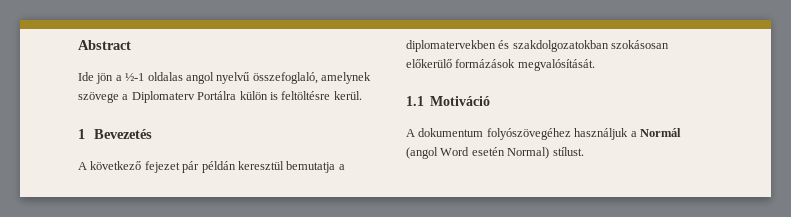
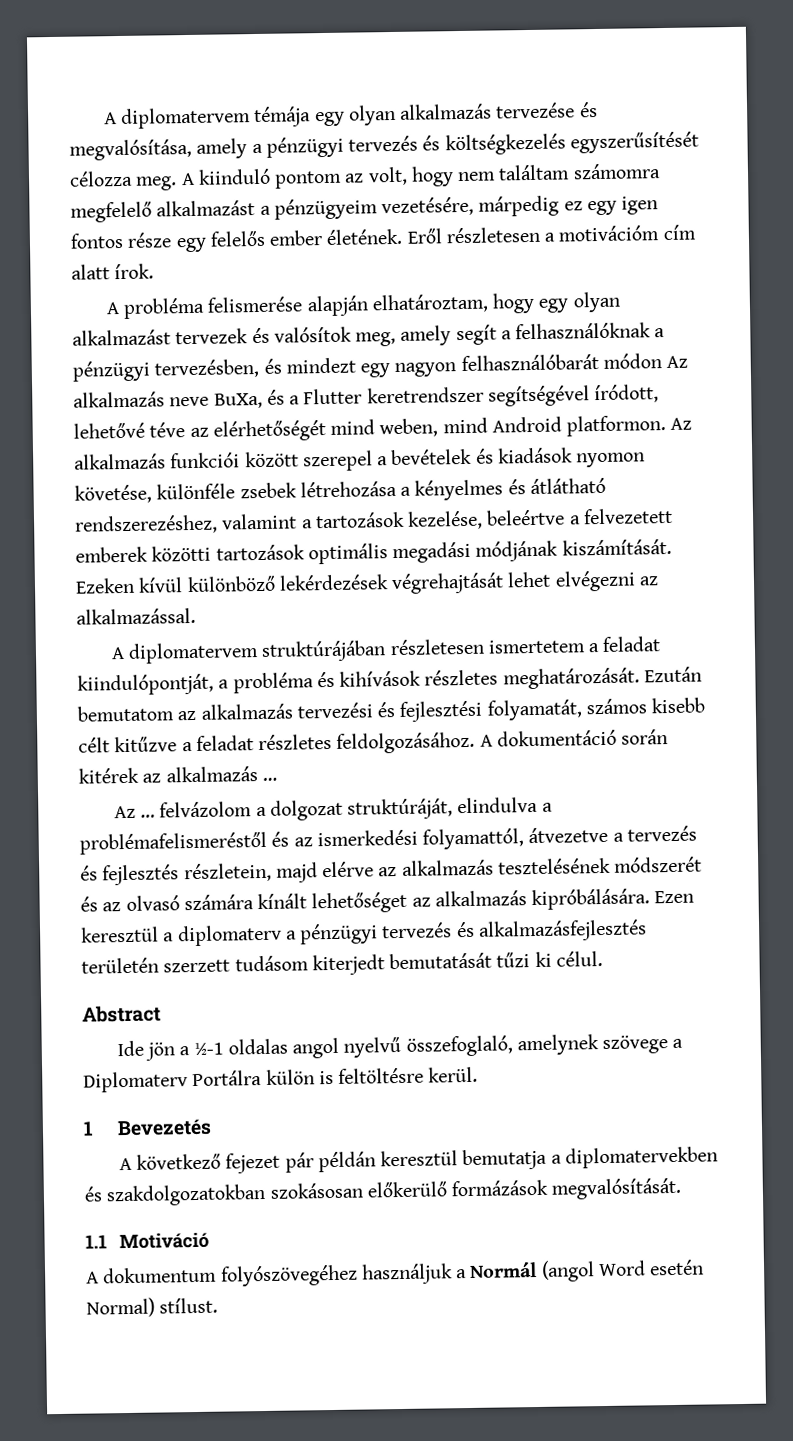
(78, 45) none -> [103,101,598,129] [69,131,699,161] [69,163,661,191] [70,195,659,223] [70,224,696,253] [71,263,155,280] [105,291,621,319] [72,322,666,347] [72,353,689,382] [73,384,660,409] [73,415,693,442] [74,447,646,472] [74,477,606,504] [74,507,673,535] [75,538,672,565] [75,570,659,595] [76,607,196,625] [110,636,662,664] [77,666,702,696] [77,697,706,722] [78,729,669,754] [78,766,277,784] [113,796,553,821] [79,825,697,855] [80,856,703,886] [80,888,695,914] [81,919,647,947] [81,951,603,976] A diplomatervem témája egy olyan alkalmazás tervezése és megvalósítása, amely a pénzügyi tervezés és költségkezelés egyszerűsítését célozza meg. A kiinduló pontom az volt, hogy nem találtam számomra megfelelő alkalmazást a pénzügyeim vezetésére, márpedig ez egy igen fontos része egy felelős ember életének. Eről részletesen a motivációm cím alatt írok. // A probléma felismerése alapján elhatároztam, hogy egy olyan alkalmazást tervezek és valósítok meg, amely segít a felhasználóknak a pénzügyi tervezésben, és mindezt egy nagyon felhasználóbarát módon Az alkalmazás neve BuXa, és a Flutter keretrendszer segítségével íródott, lehetővé téve az elérhetőségét mind weben, mind Android platformon. Az alkalmazás funkciói között szerepel a bevételek és kiadások nyomon követése, különféle zsebek létrehozása a kényelmes és átlátható rendszerezéshez, valamint a tartozások kezelése, beleértve a felvezetett emberek közötti tartozások optimális megadási módjának kiszámítását. Ezeken kívül különböző lekérdezések végrehajtását lehet elvégezni az alkalmazással. // A diplomatervem struktúrájában részletesen ismertetem a feladat kiindulópontját, a probléma és kihívások részletes meghatározását. Ezután bemutatom az alkalmazás tervezési és fejlesztési folyamatát, számos kisebb célt kitűzve a feladat részletes feldolgozásához. A dokumentáció során kitérek az alkalmazás … // Az … felvázolom a dolgozat struktúráját, elindulva a problémafelismeréstől és az ismerkedési folyamattól, átvezetve a tervezés és fejlesztés részletein, majd elérve az alkalmazás tesztelésének módszerét és az olvasó számára kínált lehetőséget az alkalmazás kipróbálására. Ezen keresztül a diplomaterv a pénzügyi tervezés és alkalmazásfejlesztés területén szerzett tudásom kiterjedt bemutatását tűzi ki célul. //

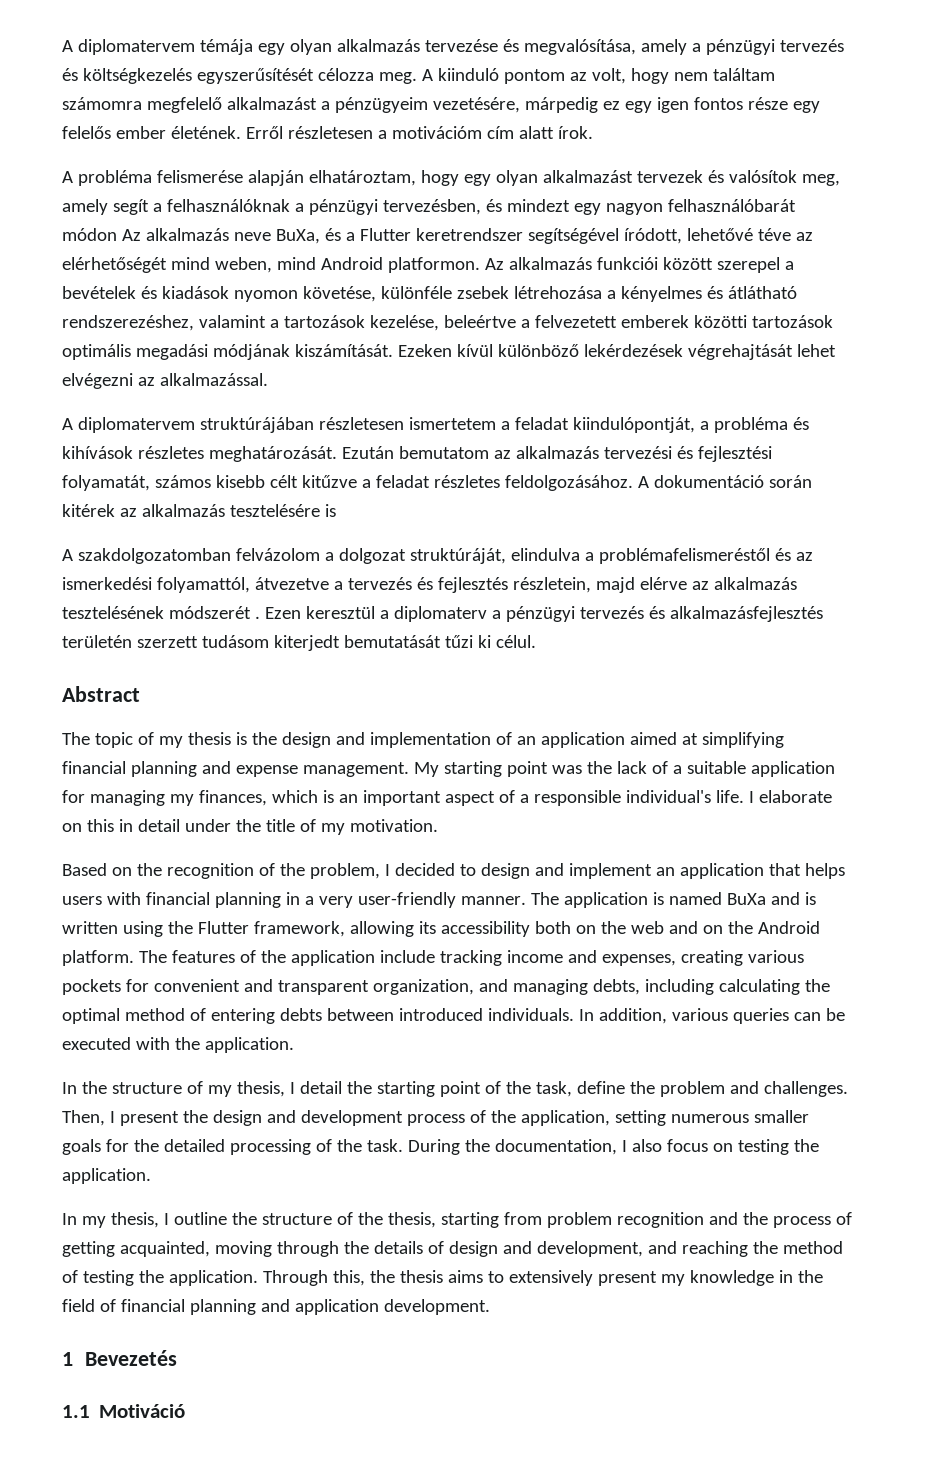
[406,228,443,244] Eről -> [245,126,283,139] Erről
[261,777,277,781] [113,805,156,819] … // Az … -> [229,504,336,517] [62,548,231,564] tesztelésére is // A szakdolgozatomban
[80,888,651,914] és az olvasó számára kínált lehetőséget az alkalmazás kipróbálására. -> [254,616,260,619] .
[116,1034,684,1061] [83,1066,479,1093] [83,1118,213,1137] [118,1146,718,1174] [84,1177,683,1207] [85,1231,210,1250] [86,1259,705,1287] [86,1297,219,1318] Ide jön a ½-1 oldalas angol nyelvű összefoglaló, amelynek szövege a Diplomaterv Portálra külön is feltöltésre kerül. // 1 Bevezetés // A következő fejezet pár példán keresztül bemutatja a diplomatervekben és szakdolgozatokban szokásosan előkerülő formázások megvalósítását. // 1.1 Motiváció // A dokumentum folyószövegéhez használjuk a Normál (angol Word esetén Normal) stílust. -> [62,732,784,748] [62,761,835,777] [62,790,832,806] [62,819,438,835] [62,863,845,879] [62,892,816,908] [62,921,820,937] [62,950,804,966] [62,979,830,995] [62,1008,845,1024] [62,1037,294,1053] [62,1081,848,1097] [62,1110,809,1126] [62,1139,819,1155] [62,1168,151,1184] [62,1212,852,1228] [62,1241,843,1257] [62,1270,823,1286] [62,1299,490,1315] [62,1350,178,1366] [62,1404,186,1418] The topic of my thesis is the design and implementation of an application aimed at simplifying financial planning and expense management. My starting point was the lack of a suitable application for managing my finances, which is an important aspect of a responsible individual's life. I elaborate on this in detail under the title of my motivation. // Based on the recognition of the problem, I decided to design and implement an application that helps users with financial planning in a very user-friendly manner. The application is named BuXa and is written using the Flutter framework, allowing its accessibility both on the web and on the Android platform. The features of the application include tracking income and expenses, creating various pockets for convenient and transparent organization, and managing debts, including calculating the optimal method of entering debts between introduced individuals. In addition, various queries can be executed with the application. // In the structure of my thesis, I detail the starting point of the task, define the problem and challenges. Then, I present the design and development process of the application, setting numerous smaller goals for the detailed processing of the task. During the documentation, I also focus on testing the application. // In my thesis, I outline the structure of the thesis, starting from problem recognition and the process of getting acquainted, moving through the details of design and development, and reaching the method of testing the application. Through this, the thesis aims to extensively present my knowledge in the field of financial planning and application development. // 1 Bevezetés // 1.1 Motiváció

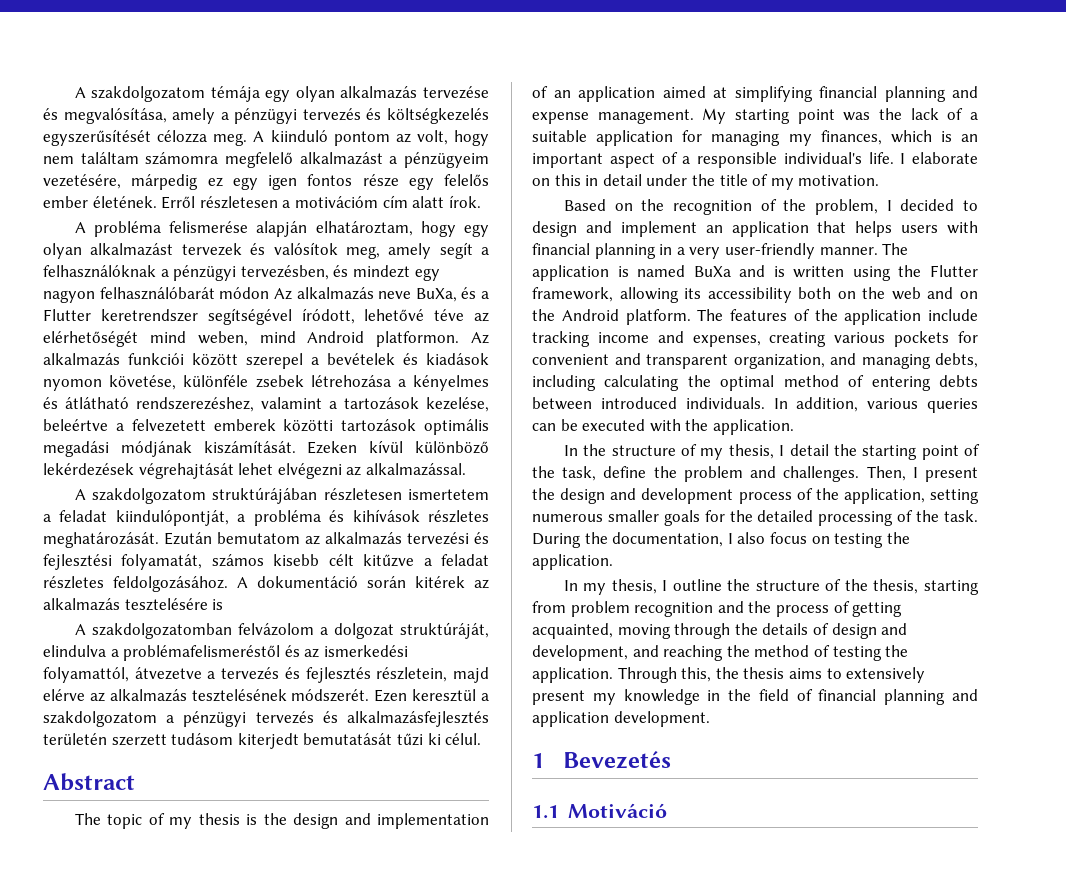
[62,39,195,55] A diplomatervem -> [74,86,206,102] A szakdolgozatom
[77,417,195,433] diplomatervem -> [92,488,207,504] szakdolgozatom
[168,606,260,619] módszerét . -> [291,689,370,702] módszerét.
[393,606,487,622] diplomaterv -> [43,711,157,727] szakdolgozatom

